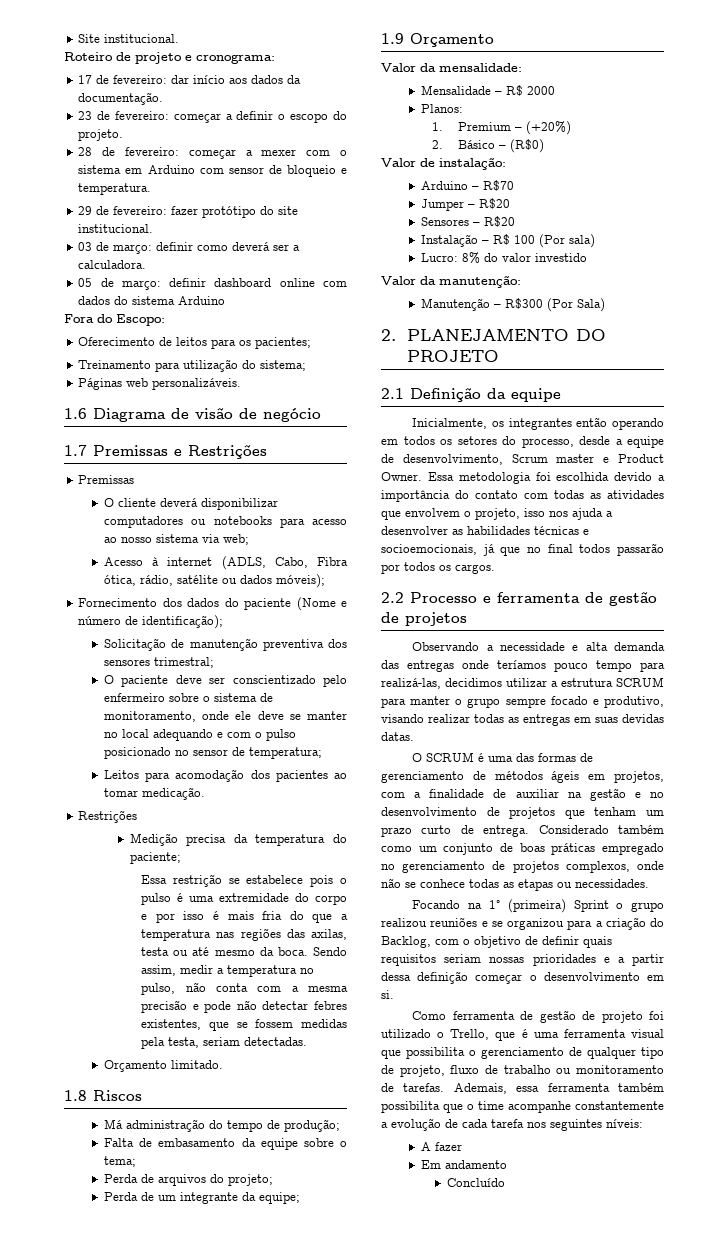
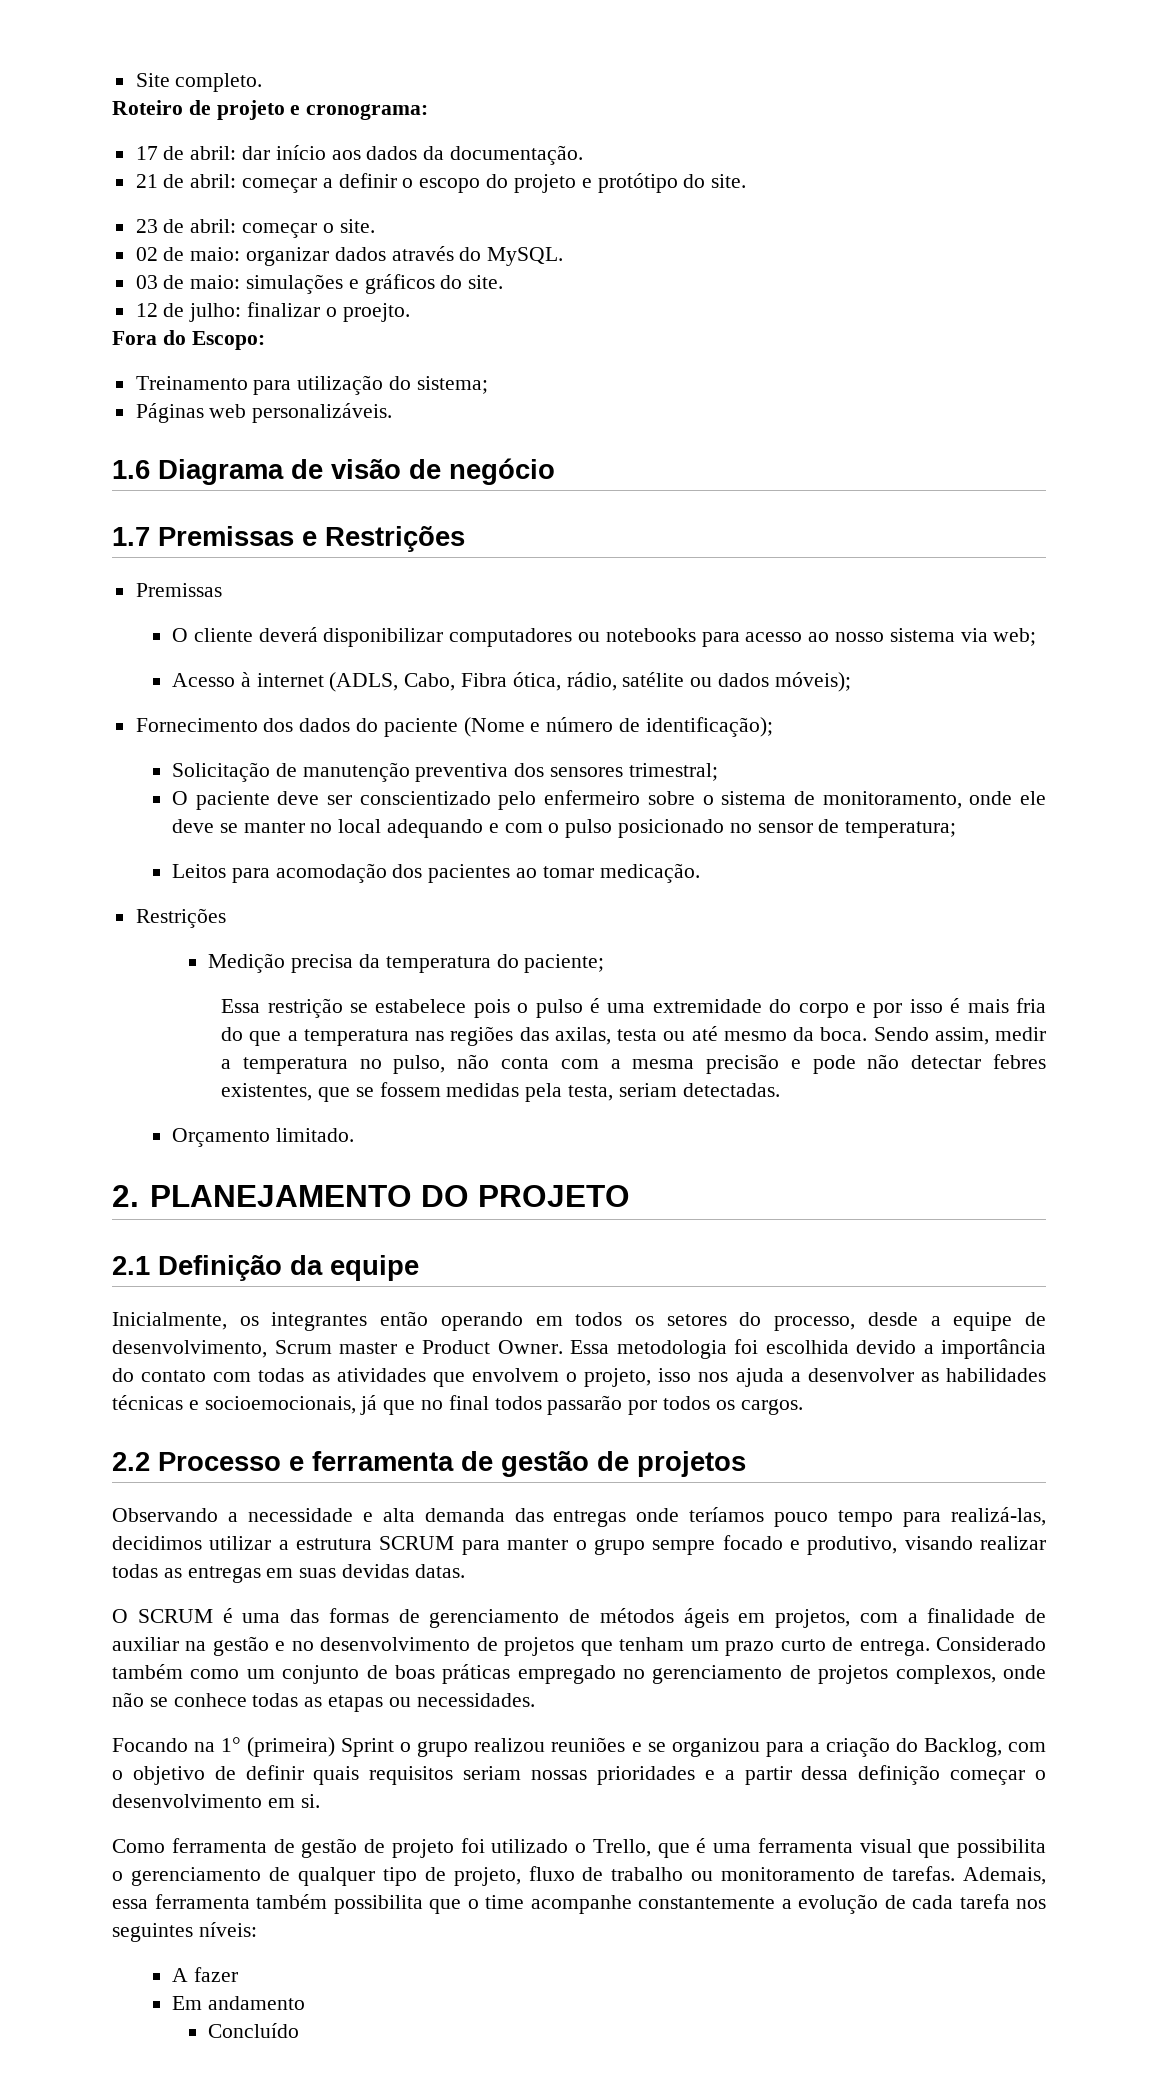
[104,34,180,43] institucional. -> [175,73,263,92] completo.
[113,75,168,84] fevereiro: -> [190,146,237,160] abril:
[78,111,169,120] 23 de fevereiro: -> [135,174,237,188] 21 de abril:
[78,129,124,141] [78,147,347,159] [78,165,347,177] [78,183,152,195] [78,206,299,218] [78,224,154,233] [78,242,301,254] [78,260,147,269] [78,278,347,290] [78,296,226,305] [64,314,165,326] [78,337,312,349] projeto. // 28 de fevereiro: começar a mexer com o sistema em Arduino com sensor de bloqueio e temperatura. // 29 de fevereiro: fazer protótipo do site institucional. // 03 de março: definir como deverá ser a calculadora. // 05 de março: definir dashboard online com dados do sistema Arduino // Fora do Escopo: // Oferecimento de leitos para os pacientes; -> [513,173,747,193] [135,219,375,238] [135,246,564,266] [135,274,504,294] [135,302,410,322] [112,330,265,350] projeto e protótipo do site. // 23 de abril: começar o site. // 02 de maio: organizar dados através do MySQL. // 03 de maio: simulações e gráficos do site. // 12 de julho: finalizar o proejto. // Fora do Escopo:
[64,1090,142,1101] [104,1119,341,1132] [104,1138,347,1150] [104,1156,137,1167] [104,1174,274,1186] [104,1192,301,1204] [381,33,494,47] [381,63,522,72] [421,85,556,96] [421,104,464,113] [432,121,572,135] [432,139,545,153] [381,157,506,170] [421,180,515,191] [421,198,511,211] [421,216,516,227] [421,234,596,248] [421,252,588,264] [381,275,521,288] [421,298,606,312] // 1.8 Riscos // Má administração do tempo de produção; // Falta de embasamento da equipe sobre o tema; // Perda de arquivos do projeto; // Perda de um integrante da equipe; // 1.9 Orçamento // Valor da mensalidade: // Mensalidade – R$ 2000 // Planos: // 1. Premium – (+20%) // 2. Básico – (R$0) // Valor de instalação: // Arduino – R$70 // Jumper – R$20 // Sensores – R$20 // Instalação – R$ 100 (Por sala) // Lucro: 8% do valor investido // Valor da manutenção: // Manutenção – R$300 (Por Sala) -> (354, 1135) none

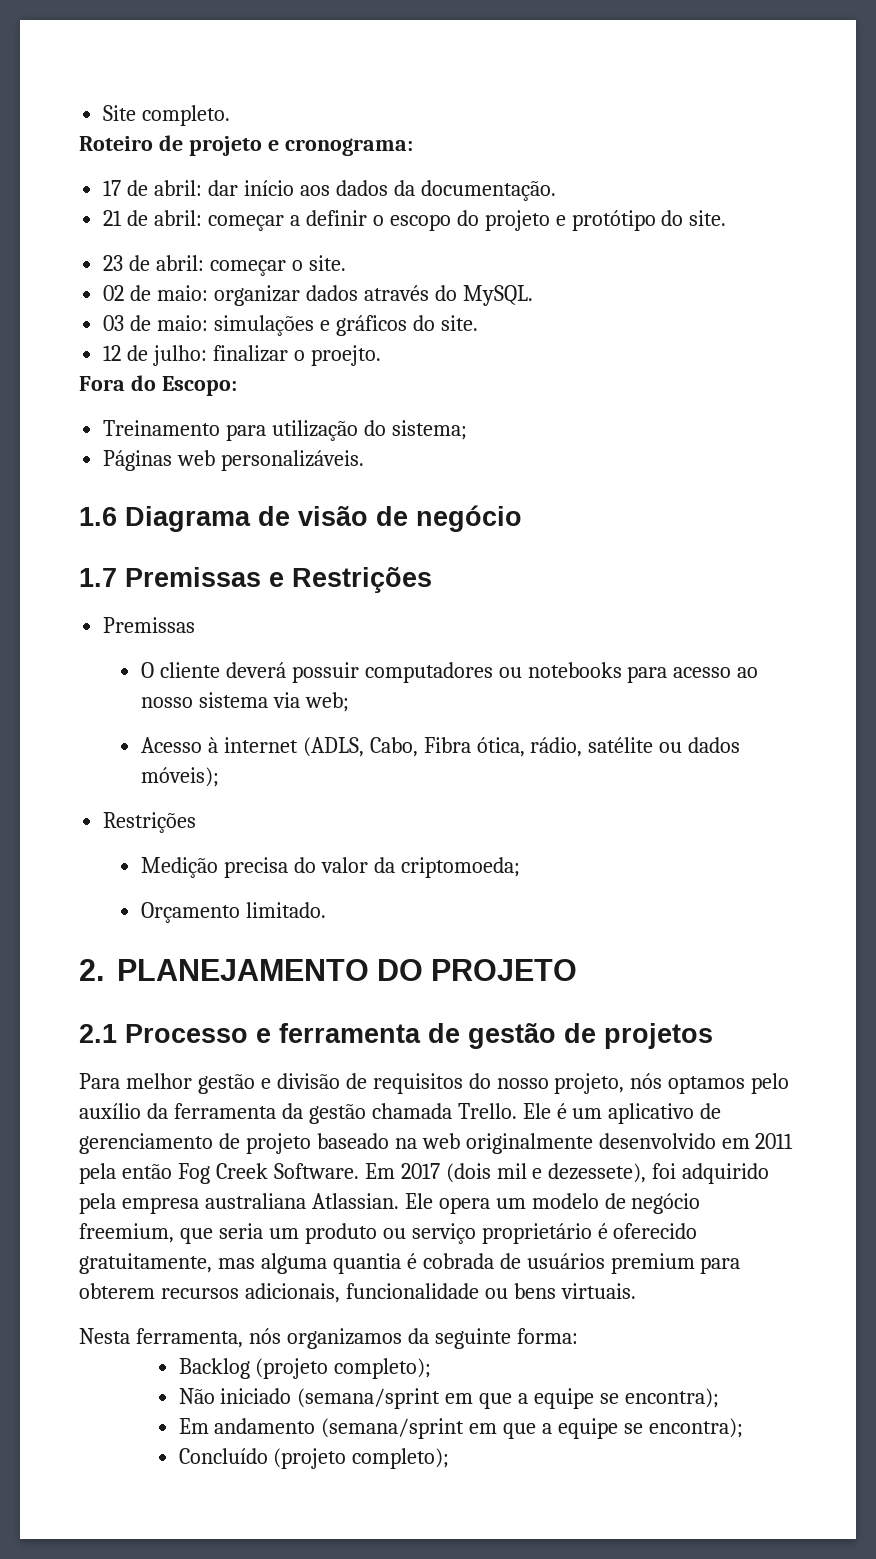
[323,628,444,647] disponibilizar -> [291,662,359,683] possuir
[135,717,773,737] [172,762,718,782] [172,790,1047,810] [172,819,957,838] [172,863,700,883] [135,908,226,928] [208,953,605,973] [221,998,1047,1018] [221,1026,1047,1046] [221,1054,1046,1074] [221,1082,780,1102] Fornecimento dos dados do paciente (Nome e número de identificação); // Solicitação de manutenção preventiva dos sensores trimestral; // O paciente deve ser conscientizado pelo enfermeiro sobre o sistema de monitoramento, onde ele deve se manter no local adequando e com o pulso posicionado no sensor de temperatura; // Leitos para acomodação dos pacientes ao tomar medicação. // Restrições // Medição precisa da temperatura do paciente; // Essa restrição se estabelece pois o pulso é uma extremidade do corpo e por isso é mais fria do que a temperatura nas regiões das axilas, testa ou até mesmo da boca. Sendo assim, medir a temperatura no pulso, não conta com a mesma precisão e pode não detectar febres existentes, que se fossem medidas pela testa, seriam detectadas. -> [103,812,197,833] [140,857,520,878] Restrições // Medição precisa do valor da criptomoeda;
[158,1255,419,1281] [112,1311,1046,1331] [112,1339,1046,1359] [112,1368,1046,1387] [112,1395,803,1415] [112,1452,150,1471] Definição da equipe // Inicialmente, os integrantes então operando em todos os setores do processo, desde a equipe de desenvolvimento, Scrum master e Product Owner. Essa metodologia foi escolhida devido a importância do contato com todas as atividades que envolvem o projeto, isso nos ajuda a desenvolver as habilidades técnicas e socioemocionais, já que no final todos passarão por todos os cargos. // 2.2 -> (117, 1033) none
[112,1507,1046,1527] [112,1535,1046,1555] [112,1564,465,1583] [112,1608,1046,1628] [112,1636,1046,1656] [112,1664,1046,1684] [112,1692,535,1712] [112,1737,1046,1757] [112,1765,1046,1785] [112,1794,320,1808] [112,1838,1046,1858] [112,1866,1046,1886] [112,1894,1046,1914] [112,1922,257,1942] [172,1967,238,1982] [172,1996,305,2010] Observando a necessidade e alta demanda das entregas onde teríamos pouco tempo para realizá-las, decidimos utilizar a estrutura SCRUM para manter o grupo sempre focado e produtivo, visando realizar todas as entregas em suas devidas datas. // O SCRUM é uma das formas de gerenciamento de métodos ágeis em projetos, com a finalidade de auxiliar na gestão e no desenvolvimento de projetos que tenham um prazo curto de entrega. Considerado também como um conjunto de boas práticas empregado no gerenciamento de projetos complexos, onde não se conhece todas as etapas ou necessidades. // Focando na 1° (primeira) Sprint o grupo realizou reuniões e se organizou para a criação do Backlog, com o objetivo de definir quais requisitos seriam nossas prioridades e a partir dessa definição começar o desenvolvimento em si. // Como ferramenta de gestão de projeto foi utilizado o Trello, que é uma ferramenta visual que possibilita o gerenciamento de qualquer tipo de projeto, fluxo de trabalho ou monitoramento de tarefas. Ademais, essa ferramenta também possibilita que o time acompanhe constantemente a evolução de cada tarefa nos seguintes níveis: // A fazer // Em andamento -> [79,1073,790,1094] [79,1103,722,1124] [79,1133,794,1154] [79,1163,770,1184] [79,1193,701,1214] [79,1223,698,1244] [79,1253,741,1274] [79,1283,636,1303] [79,1328,578,1349] [178,1358,432,1379] [178,1388,720,1409] [178,1418,744,1439] Para melhor gestão e divisão de requisitos do nosso projeto, nós optamos pelo auxílio da ferramenta da gestão chamada Trello. Ele é um aplicativo de gerenciamento de projeto baseado na web originalmente desenvolvido em 2011 pela então Fog Creek Software. Em 2017 (dois mil e dezessete), foi adquirido pela empresa australiana Atlassian. Ele opera um modelo de negócio freemium, que seria um produto ou serviço proprietário é oferecido gratuitamente, mas alguma quantia é cobrada de usuários premium para obterem recursos adicionais, funcionalidade ou bens virtuais. // Nesta ferramenta, nós organizamos da seguinte forma: // Backlog (projeto completo); // Não iniciado (semana/sprint em que a equipe se encontra); // Em andamento (semana/sprint em que a equipe se encontra);
(300, 2030) none -> [273,1448,450,1469] (projeto completo);

